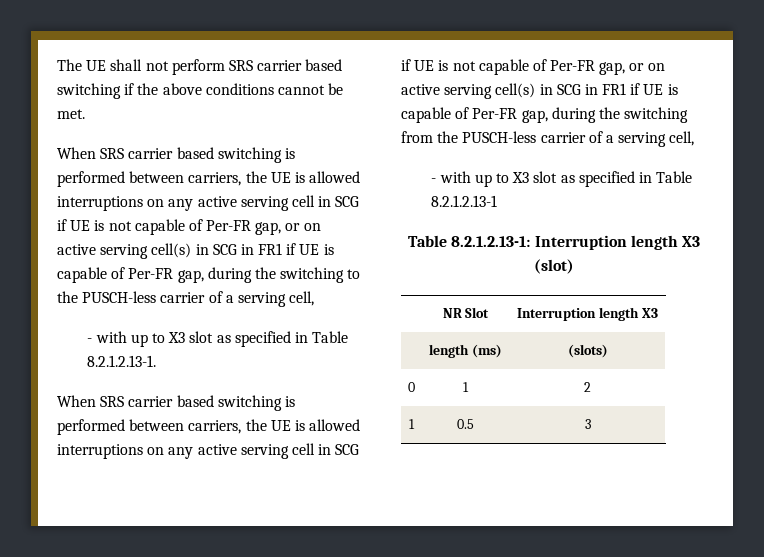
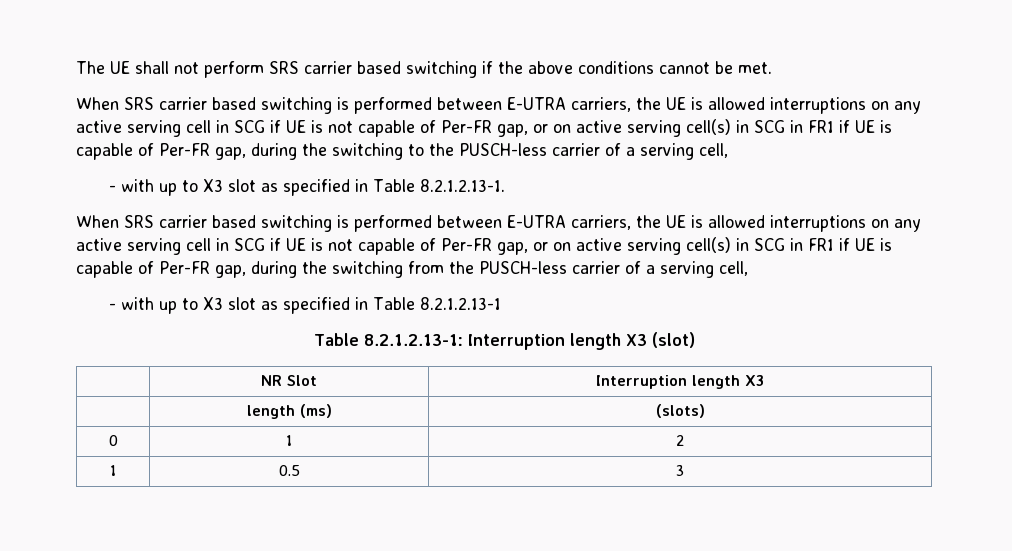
(185, 177) none -> [507,97,566,110] E-UTRA
(185, 425) none -> [507,215,566,228] E-UTRA

